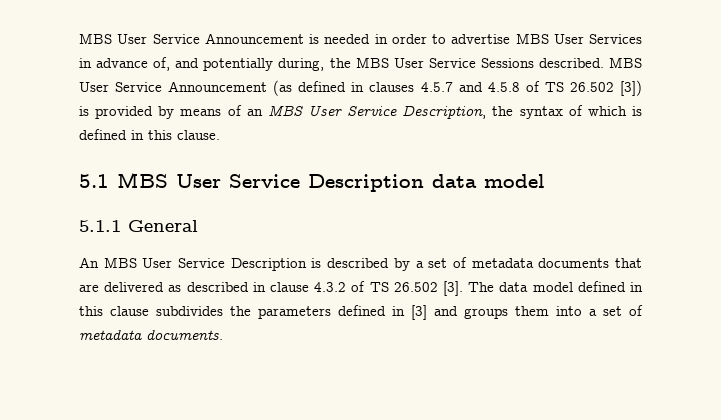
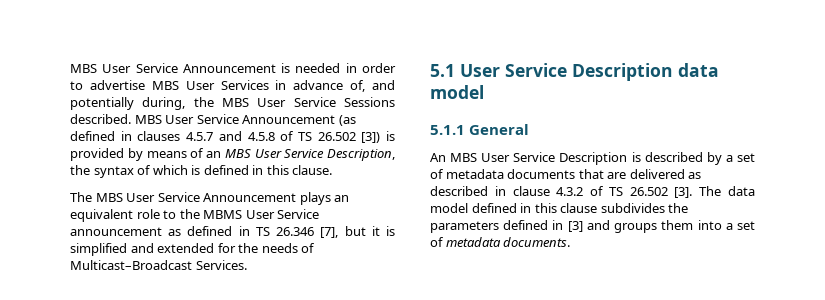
(220, 135) none -> [70,192,350,205] [70,209,320,222] [70,226,396,238] [70,243,316,256] [70,260,247,270] // The MBS User Service Announcement plays an equivalent role to the MBMS User Service announcement as defined in TS 26.346 [7], but it is simplified and extended for the needs of Multicast–Broadcast Services.
[117,172,168,188] MBS -> (455, 70) none

